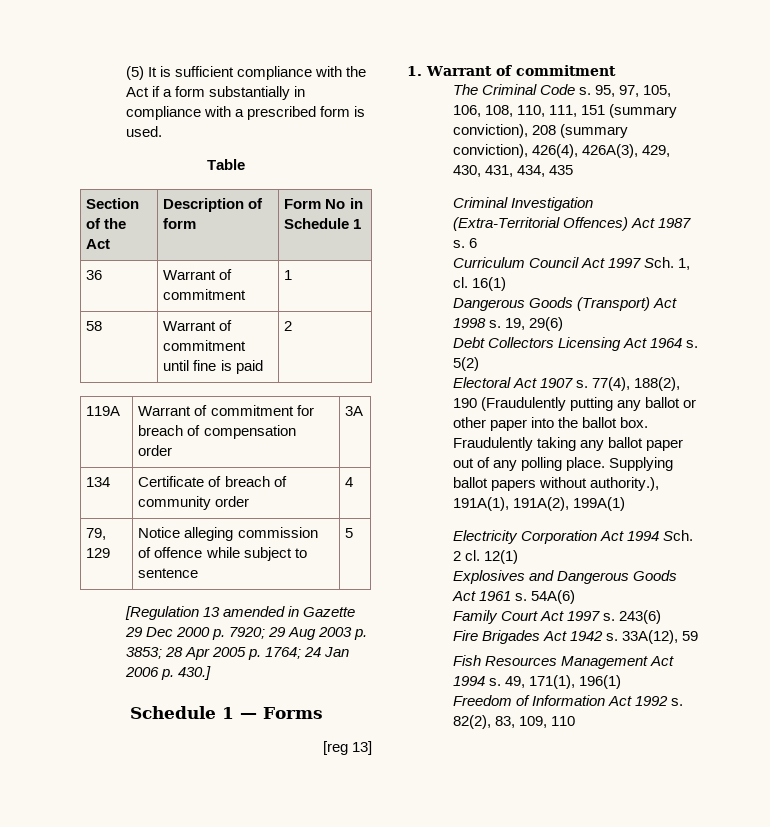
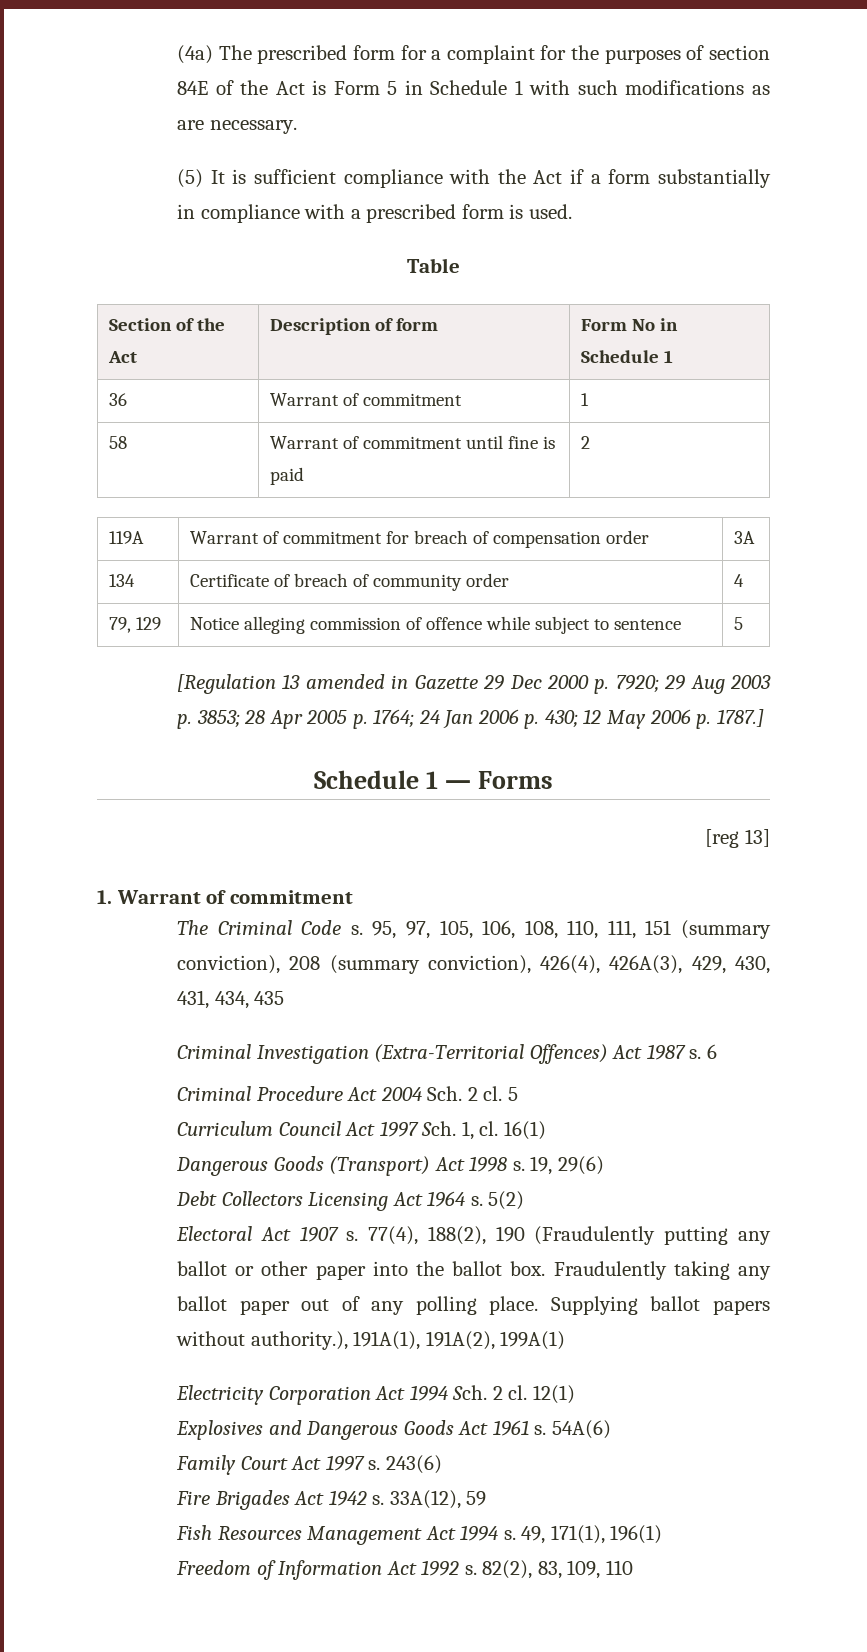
(125, 73) none -> [177,45,770,64] [177,80,770,95] [177,120,297,134] (4a) The prescribed form for a complaint for the purposes of section 84E of the Act is Form 5 in Schedule 1 with such modifications as are necessary. //
[177,666,211,680] 430.] -> [544,709,764,729] 430; 12 May 2006 p. 1787.]
(477, 243) none -> [177,1086,518,1101] // Criminal Procedure Act 2004 Sch. 2 cl. 5

